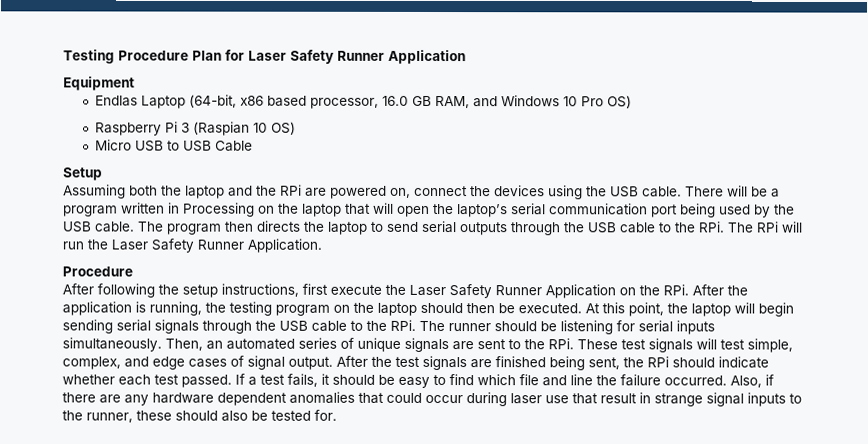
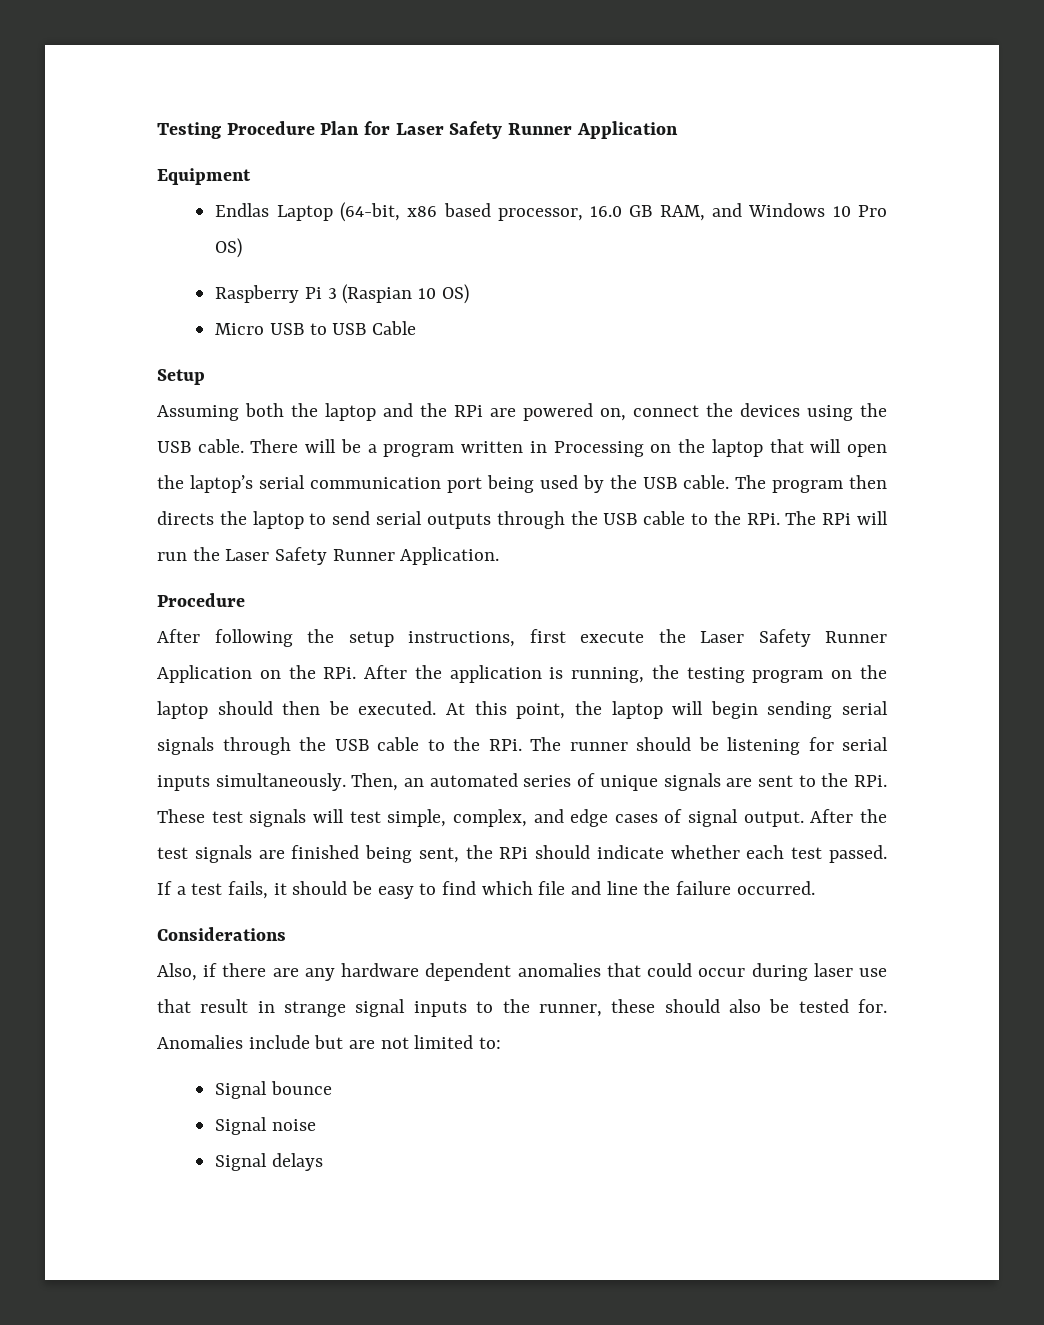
(727, 380) none -> [157,927,286,941] // Considerations //
(337, 415) none -> [157,1035,502,1049] [215,1081,332,1099] [215,1117,316,1135] [215,1153,323,1171] Anomalies include but are not limited to: // Signal bounce // Signal noise // Signal delays

